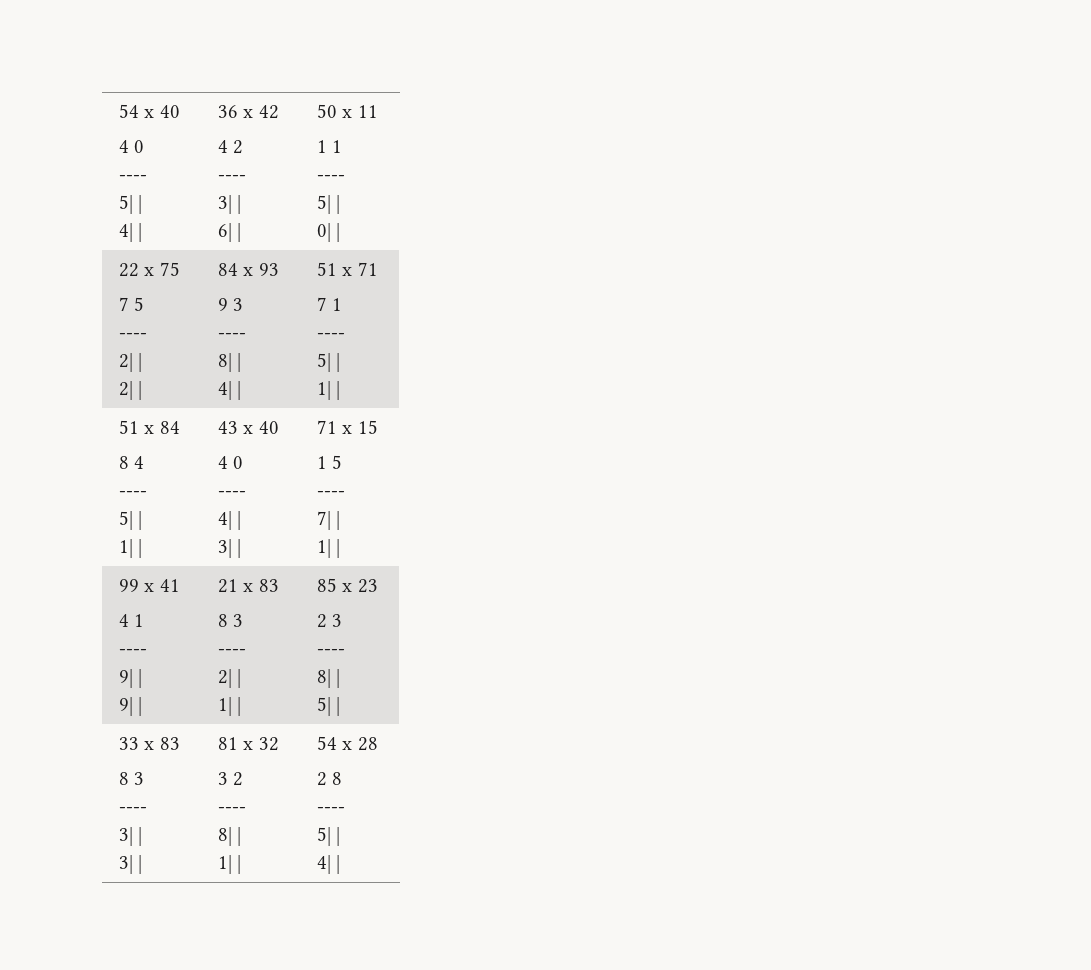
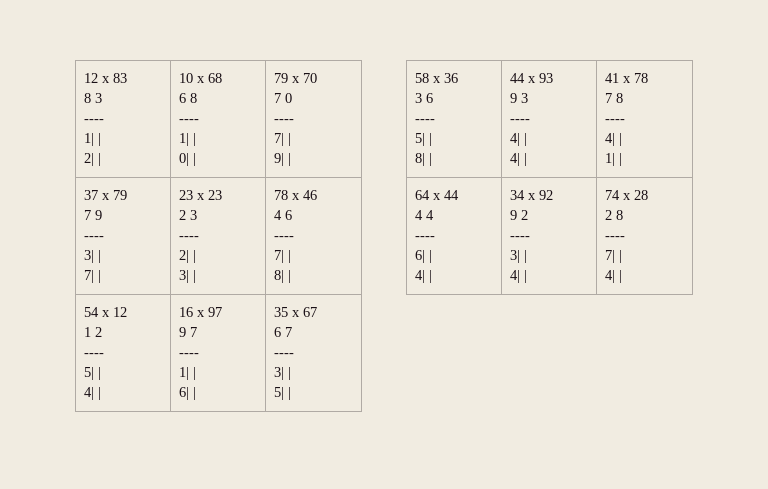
[118,104,180,118] [118,140,145,153] 54 x 40 // 4 0 -> [84,73,128,83] [84,93,103,103] [84,119,105,123] [84,133,102,146] [84,153,102,166] [179,73,223,83] [179,93,198,103] [179,119,200,123] [179,133,197,146] [179,153,197,166] [274,73,318,83] [274,93,293,103] [274,119,295,123] [274,133,292,146] [274,153,292,166] [84,190,128,200] [84,210,103,220] [84,236,105,240] [84,250,102,263] [84,270,102,283] [179,190,223,200] [179,210,198,220] [179,236,200,240] [179,250,197,263] [179,270,197,283] [274,190,318,200] [274,210,293,220] [274,236,295,240] [274,250,292,263] [274,270,292,283] [84,307,128,317] [84,327,103,337] 12 x 83 // 8 3 // ---- // 1| | // 2| | | 10 x 68 // 6 8 // ---- // 1| | // 0| | | 79 x 70 // 7 0 // ---- // 7| | // 9| | // 37 x 79 // 7 9 // ---- // 3| | // 7| | | 23 x 23 // 2 3 // ---- // 2| | // 3| | | 78 x 46 // 4 6 // ---- // 7| | // 8| | // 54 x 12 // 1 2
[217,105,279,119] [217,140,244,154] [217,175,246,181] [217,195,242,214] [217,223,242,242] [316,104,378,118] [316,140,343,153] [316,175,345,181] [316,195,341,214] [316,223,341,242] [118,262,180,277] [118,297,145,311] [118,333,147,339] [118,353,143,372] [118,381,143,400] [217,263,238,276] 36 x 42 // 4 2 // ---- // 3| | // 6| | | 50 x 11 // 1 1 // ---- // 5| | // 0| | // 22 x 75 // 7 5 // ---- // 2| | // 2| | | 84 -> [179,307,223,317] [179,327,198,337] [179,353,200,357] [179,367,197,380] [179,387,197,400] [274,307,318,317] [274,327,293,337] [274,353,295,357] [274,367,292,380] [274,387,292,400] [415,73,459,83] [415,93,434,103] [415,119,436,123] [415,133,433,146] [415,153,433,166] [510,73,526,83] 16 x 97 // 9 7 // ---- // 1| | // 6| | | 35 x 67 // 6 7 // ---- // 3| | // 5| | // 58 x 36 // 3 6 // ---- // 5| | // 8| | | 44
[217,353,242,372] [217,381,242,400] [316,262,378,276] [316,297,343,311] [316,333,345,339] [316,353,341,372] [316,381,341,400] [118,420,180,434] [118,456,145,469] [118,491,147,497] [118,511,143,530] [118,539,143,558] [217,421,279,434] [217,456,244,469] [217,491,246,497] [217,511,242,530] [217,539,242,558] [316,420,378,434] [316,455,343,469] [316,491,345,497] [316,511,341,530] [316,539,341,558] [118,579,180,592] [118,614,145,627] [118,649,147,655] [118,669,143,688] [118,697,143,716] [217,579,279,593] [217,614,244,627] [217,649,246,655] [217,669,242,688] [217,697,242,716] [316,578,378,593] [316,614,343,628] [316,649,345,655] [316,669,341,688] [316,697,341,716] [118,737,180,750] [118,772,145,785] [118,807,147,813] [118,827,143,846] [118,855,143,874] [217,737,279,751] [217,772,244,786] [217,807,246,813] [217,827,242,846] [217,855,242,874] [316,736,337,750] 8| | // 4| | | 51 x 71 // 7 1 // ---- // 5| | // 1| | // 51 x 84 // 8 4 // ---- // 5| | // 1| | | 43 x 40 // 4 0 // ---- // 4| | // 3| | | 71 x 15 // 1 5 // ---- // 7| | // 1| | // 99 x 41 // 4 1 // ---- // 9| | // 9| | | 21 x 83 // 8 3 // ---- // 2| | // 1| | | 85 x 23 // 2 3 // ---- // 8| | // 5| | // 33 x 83 // 8 3 // ---- // 3| | // 3| | | 81 x 32 // 3 2 // ---- // 8| | // 1| | | 54 -> [510,133,528,146] [510,153,528,166] [605,73,649,83] [605,93,624,103] [605,119,626,123] [605,133,623,146] [605,153,623,166] [415,190,460,200] [415,210,435,220] [415,236,436,240] [415,250,433,263] [415,270,433,283] [510,190,554,200] [510,210,529,220] [510,236,531,240] [510,250,528,263] [510,270,528,283] [605,190,621,200] 4| | // 4| | | 41 x 78 // 7 8 // ---- // 4| | // 1| | // 64 x 44 // 4 4 // ---- // 6| | // 4| | | 34 x 92 // 9 2 // ---- // 3| | // 4| | | 74
[316,827,331,846] 5| -> [605,250,616,263] 7|

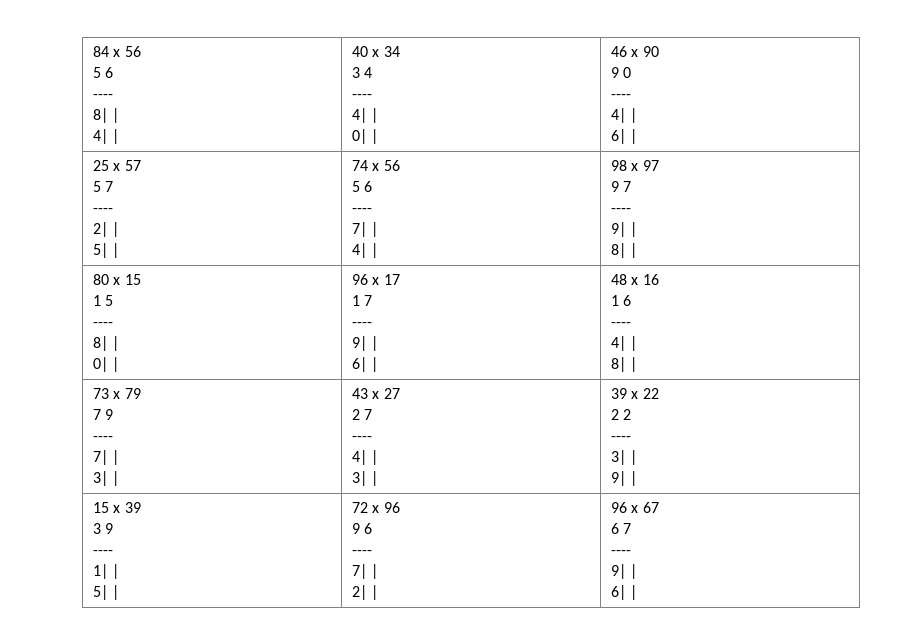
[84,73,128,83] [84,93,103,103] [84,119,105,123] [84,133,102,146] [84,153,102,166] [179,73,223,83] [179,93,198,103] [179,119,200,123] [179,133,197,146] [179,153,197,166] [274,73,318,83] [274,93,293,103] [274,119,295,123] [274,133,292,146] [274,153,292,166] [84,190,99,200] 12 x 83 // 8 3 // ---- // 1| | // 2| | | 10 x 68 // 6 8 // ---- // 1| | // 0| | | 79 x 70 // 7 0 // ---- // 7| | // 9| | // 37 -> [93,46,141,57] [93,67,114,78] [93,94,114,99] [93,108,120,123] [93,129,120,144] [352,46,400,57] [352,67,373,78] [352,94,373,99] [352,108,379,123] [352,129,379,144] [611,46,659,57] [611,67,632,78] [611,94,632,99] [611,108,638,123] [611,129,638,144] [93,160,141,171] [93,181,114,192] [93,208,114,213] [93,222,120,237] [93,243,120,258] [352,160,400,171] [352,181,373,192] [352,208,373,213] [352,222,379,237] [352,243,379,258] [611,160,659,171] [611,181,632,192] [611,208,632,213] [611,222,638,237] [611,243,638,258] [93,274,141,285] [93,295,114,306] [93,322,114,327] [93,336,120,351] [93,357,120,372] [352,274,400,285] [352,295,373,306] [352,322,373,327] [352,336,379,351] [352,357,379,372] [611,274,659,285] [611,295,632,306] [611,322,632,327] [611,336,638,351] [611,357,638,372] [93,388,110,399] 84 x 56 // 5 6 // ---- // 8| | // 4| | | 40 x 34 // 3 4 // ---- // 4| | // 0| | | 46 x 90 // 9 0 // ---- // 4| | // 6| | // 25 x 57 // 5 7 // ---- // 2| | // 5| | | 74 x 56 // 5 6 // ---- // 7| | // 4| | | 98 x 97 // 9 7 // ---- // 9| | // 8| | // 80 x 15 // 1 5 // ---- // 8| | // 0| | | 96 x 17 // 1 7 // ---- // 9| | // 6| | | 48 x 16 // 1 6 // ---- // 4| | // 8| | // 73
[84,250,102,263] [84,270,102,283] [179,190,223,200] [179,210,198,220] [179,236,200,240] [179,250,197,263] [179,270,197,283] [274,190,318,200] [274,210,293,220] [274,236,295,240] [274,250,292,263] [274,270,292,283] [84,307,128,317] [84,327,103,337] [84,353,105,357] [84,367,102,380] [84,387,102,400] [179,307,223,317] [179,327,198,337] [179,353,200,357] [179,367,197,380] [179,387,197,400] [274,307,289,317] // 3| | // 7| | | 23 x 23 // 2 3 // ---- // 2| | // 3| | | 78 x 46 // 4 6 // ---- // 7| | // 8| | // 54 x 12 // 1 2 // ---- // 5| | // 4| | | 16 x 97 // 9 7 // ---- // 1| | // 6| | | 35 -> [93,450,120,465] [93,471,120,486] [352,388,400,399] [352,409,373,420] [352,436,373,441] [352,450,379,465] [352,471,379,486] [611,388,659,399] [611,409,632,420] [611,436,632,441] [611,450,638,465] [611,471,638,486] [93,502,141,513] [93,523,114,534] [93,550,114,555] [93,564,120,579] [93,585,120,600] [352,502,400,513] [352,523,373,534] [352,550,373,555] [352,564,379,579] [352,585,379,600] [611,502,628,513] // 7| | // 3| | | 43 x 27 // 2 7 // ---- // 4| | // 3| | | 39 x 22 // 2 2 // ---- // 3| | // 9| | // 15 x 39 // 3 9 // ---- // 1| | // 5| | | 72 x 96 // 9 6 // ---- // 7| | // 2| | | 96
[274,367,292,380] [274,387,292,400] [415,73,459,83] [415,93,434,103] [415,119,436,123] [415,133,433,146] [415,153,433,166] [510,73,554,83] [510,93,529,103] [510,119,531,123] [510,133,528,146] [510,153,528,166] [605,73,649,83] [605,93,624,103] [605,119,626,123] [605,133,623,146] [605,153,623,166] [415,190,460,200] [415,210,435,220] [415,236,436,240] [415,250,433,263] [415,270,433,283] [510,190,554,200] [510,210,529,220] [510,236,531,240] [510,250,528,263] [510,270,528,283] [605,190,649,200] [605,210,624,220] [605,236,626,240] [605,250,623,263] [605,270,616,283] 3| | // 5| | // 58 x 36 // 3 6 // ---- // 5| | // 8| | | 44 x 93 // 9 3 // ---- // 4| | // 4| | | 41 x 78 // 7 8 // ---- // 4| | // 1| | // 64 x 44 // 4 4 // ---- // 6| | // 4| | | 34 x 92 // 9 2 // ---- // 3| | // 4| | | 74 x 28 // 2 8 // ---- // 7| | // 4| -> [611,564,638,579] [611,585,627,600] 9| | // 6|

